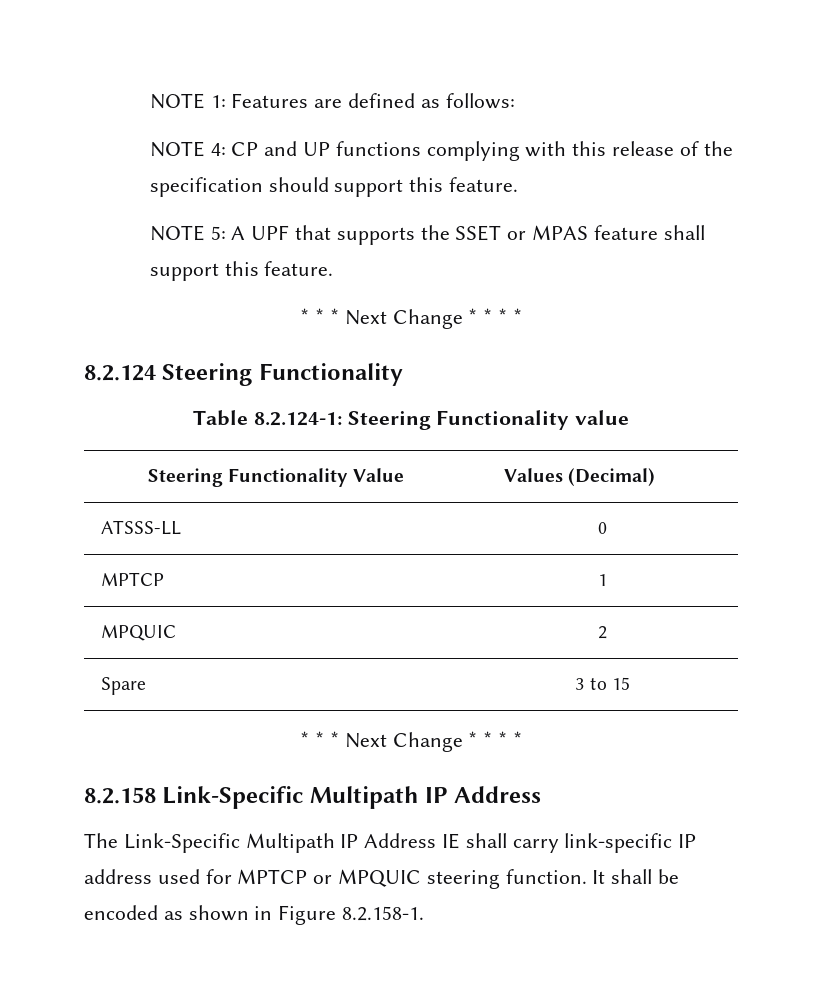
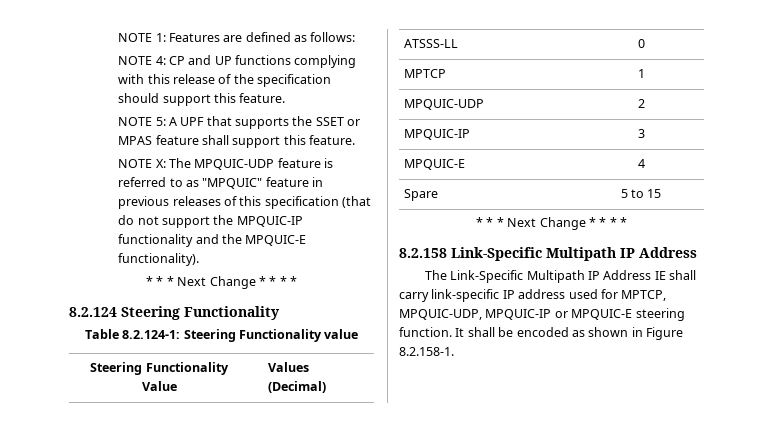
(334, 268) none -> [118,158,334,170] [118,177,324,189] [118,196,372,209] [118,215,303,228] [118,234,307,247] [118,253,200,266] // NOTE X: The MPQUIC-UDP feature is referred to as "MPQUIC" feature in previous releases of this specification (that do not support the MPQUIC-IP functionality and the MPQUIC-E functionality).
[101,625,177,641] MPQUIC -> [404,99,485,110] MPQUIC-UDP
(607, 632) none -> [404,129,471,140] [637,129,645,138] [404,159,466,170] [637,159,645,168] // MPQUIC-IP | 3 // MPQUIC-E | 4
[575,678,585,690] 3 -> [620,189,628,198] 5
[237,869,422,887] MPTCP or MPQUIC -> [621,290,667,301] [399,309,633,320] MPTCP, MPQUIC-UDP, MPQUIC-IP or MPQUIC-E

